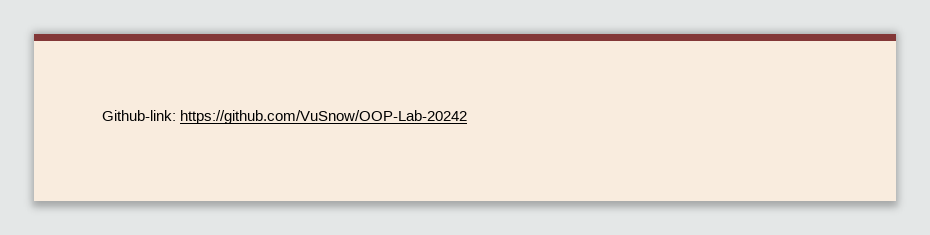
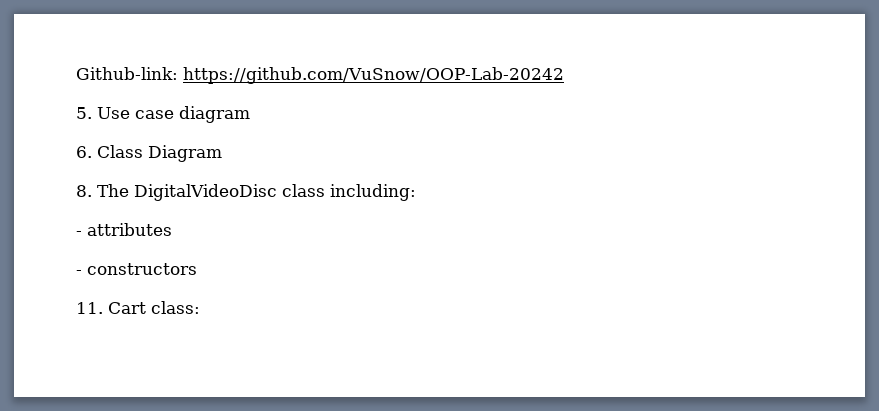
(468, 117) none -> [76,106,250,123] [76,145,222,162] [76,184,416,201] [76,223,172,236] [76,263,197,275] [76,301,200,314] // 5. Use case diagram // 6. Class Diagram // 8. The DigitalVideoDisc class including: // - attributes // - constructors // 11. Cart class:

